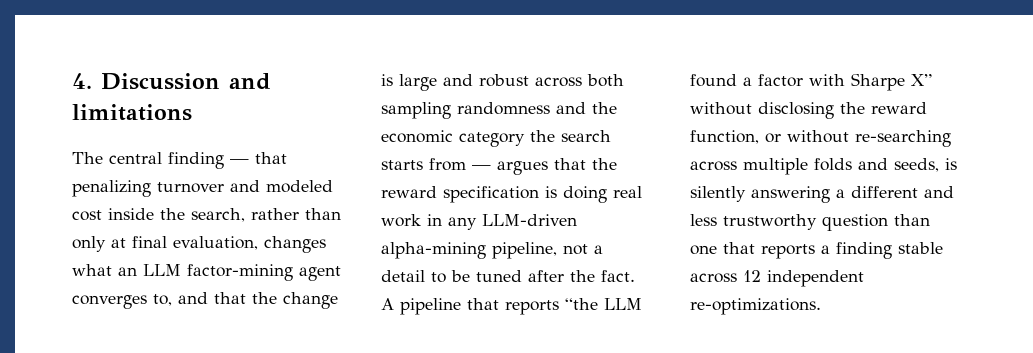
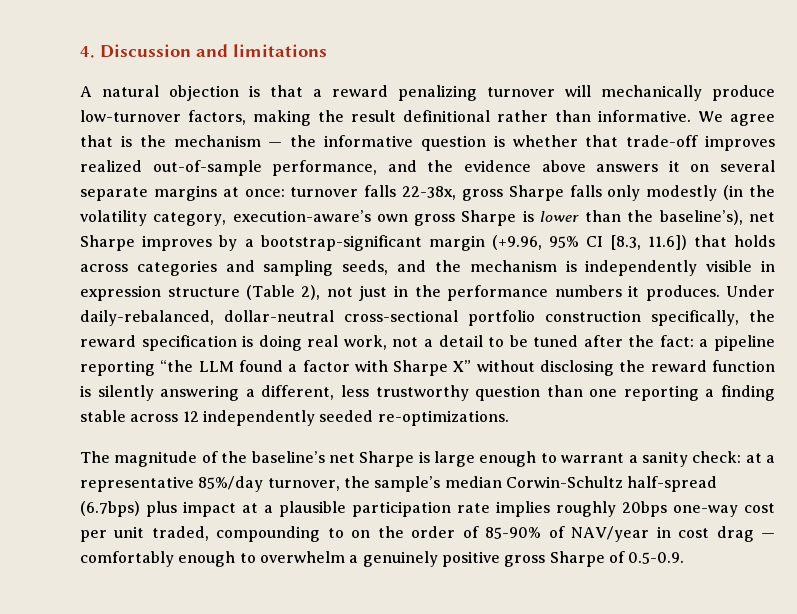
[72,152,287,169] [72,180,333,197] [72,208,341,222] [72,236,326,253] [72,264,341,281] [72,292,338,309] [381,74,624,91] [381,102,617,119] [381,130,611,147] [381,158,586,175] The central finding — that penalizing turnover and modeled cost inside the search, rather than only at final evaluation, changes what an LLM factor-mining agent converges to, and that the change is large and robust across both sampling randomness and the economic category the search starts from — argues that -> [80,85,775,101] [80,110,775,126] [80,135,775,151] [80,160,776,176] [80,185,775,201] [80,210,775,226] [80,235,775,251] [80,260,775,276] [80,285,776,301] [80,310,739,326] A natural objection is that a reward penalizing turnover will mechanically produce low-turnover factors, making the result definitional rather than informative. We agree that is the mechanism — the informative question is whether that trade-off improves realized out-of-sample performance, and the evidence above answers it on several separate margins at once: turnover falls 22-38x, gross Sharpe falls only modestly (in the volatility category, execution-aware’s own gross Sharpe is lower than the baseline’s), net Sharpe improves by a bootstrap-significant margin (+9.96, 95% CI [8.3, 11.6]) that holds across categories and sampling seeds, and the mechanism is independently visible in expression structure (Table 2), not just in the performance numbers it produces. Under daily-rebalanced, dollar-neutral cross-sectional portfolio construction specifically,
[381,214,577,230] [381,242,557,259] work in any LLM-driven alpha-mining pipeline, -> [343,335,387,350] work,
[601,270,635,282] [381,298,559,315] fact. A pipeline that reports -> [659,335,775,351] [80,360,155,376] fact: a pipeline reporting
[690,130,951,147] [690,158,939,175] function, or without re-searching across multiple folds and seeds, -> [711,360,775,372] function
[851,186,954,198] different and -> [261,385,335,400] different,
[723,242,815,259] that reports -> [623,385,699,401] reporting
[767,270,864,287] independent -> [202,410,374,426] independently seeded
(821, 306) none -> [80,451,775,467] [80,476,718,492] [80,501,775,517] [80,526,776,542] [80,551,685,567] // The magnitude of the baseline’s net Sharpe is large enough to warrant a sanity check: at a representative 85%/day turnover, the sample’s median Corwin-Schultz half-spread (6.7bps) plus impact at a plausible participation rate implies roughly 20bps one-way cost per unit traded, compounding to on the order of 85-90% of NAV/year in cost drag — comfortably enough to overwhelm a genuinely positive gross Sharpe of 0.5-0.9.

